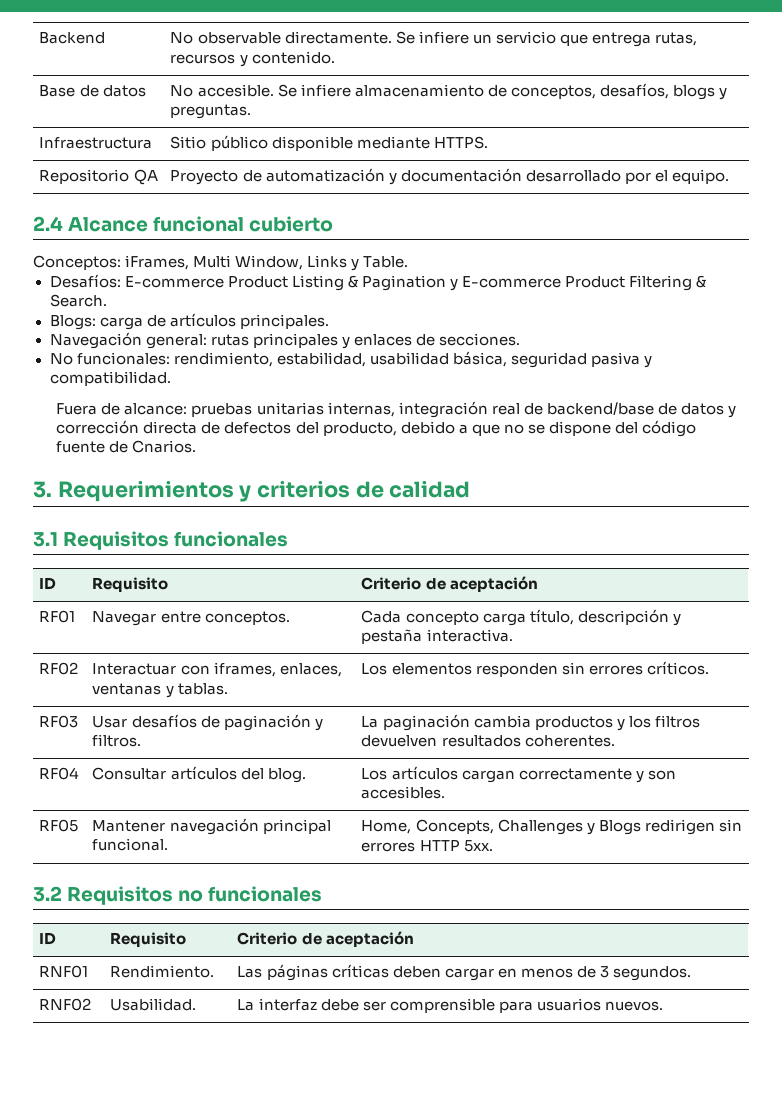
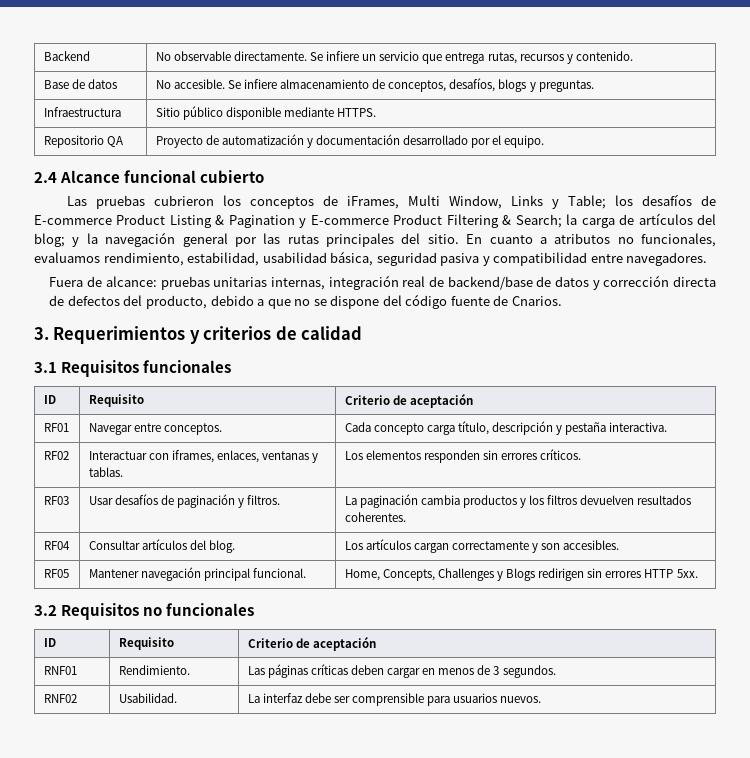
[33,255,121,270] Conceptos: -> [67,195,339,209] Las pruebas cubrieron los conceptos de
[363,256,409,268] [49,274,121,288] Table. // Desafíos: -> [568,194,716,209] Table; los desafíos de
[49,294,107,307] [49,315,96,330] Search. // Blogs: -> [515,214,578,228] Search; la
[239,314,329,329] [49,332,520,349] [49,352,170,365] principales. // Navegación general: rutas principales y enlaces de secciones. // No funcionales: -> [697,214,717,225] [34,232,716,247] [34,252,100,263] del blog; y la navegación general por las rutas principales del sitio. En cuanto a atributos no funcionales, evaluamos
[49,371,171,386] compatibilidad. -> [493,252,708,266] compatibilidad entre navegadores.

